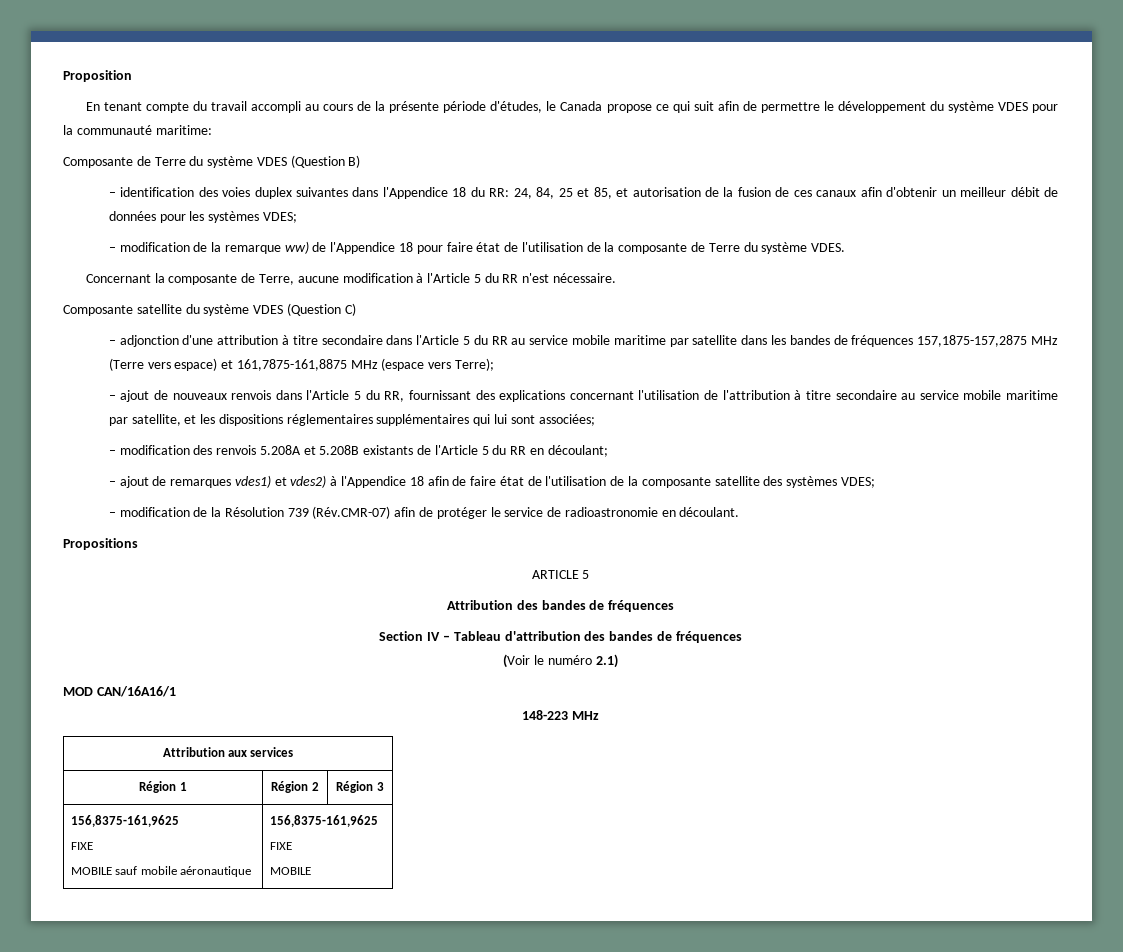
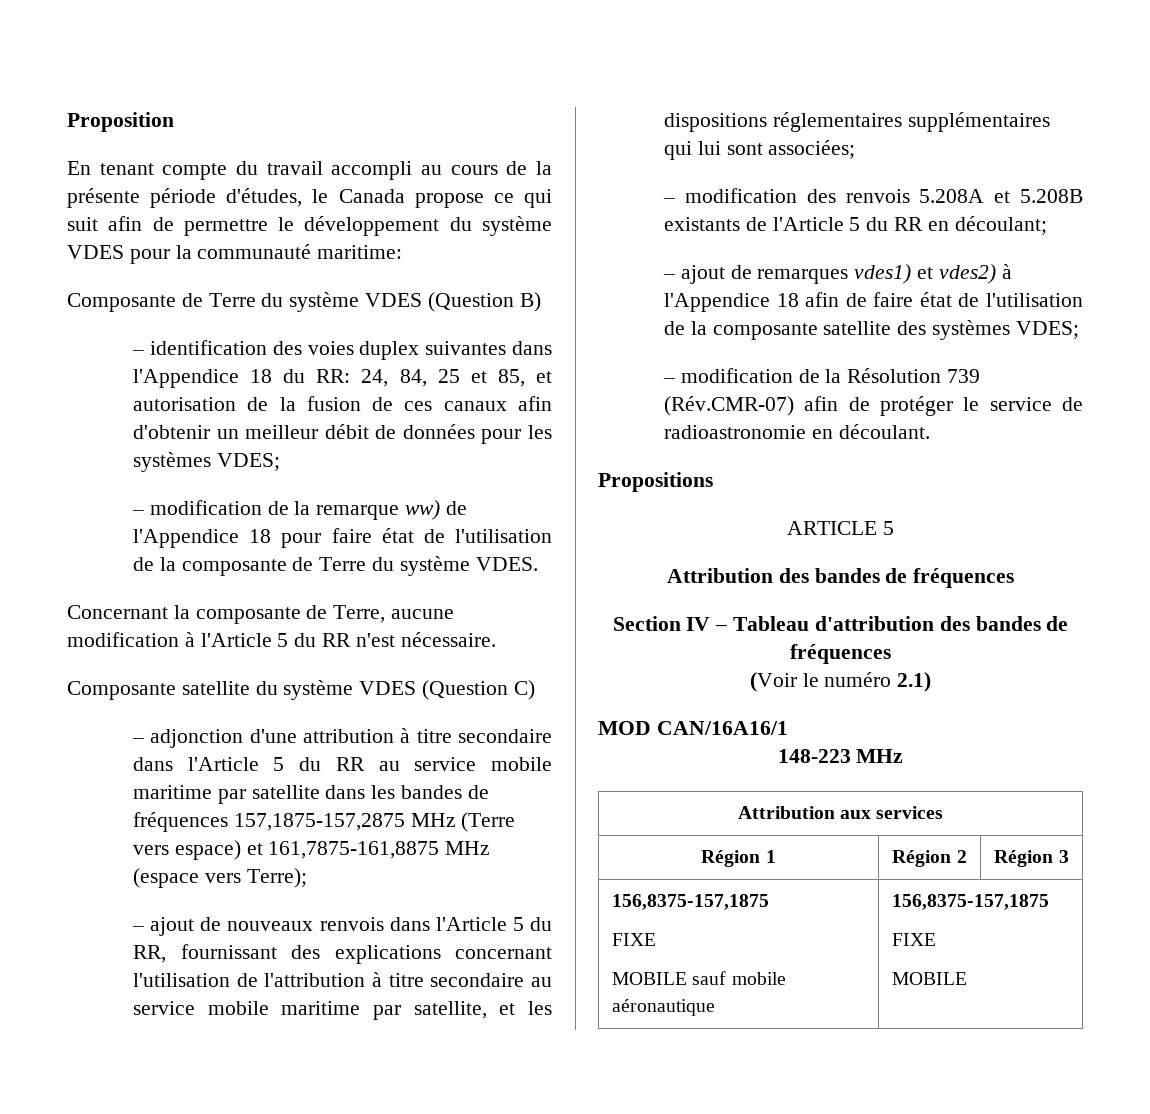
[70,815,179,827] 156,8375-161,9625 -> [612,894,770,910] 156,8375-157,1875
[269,815,378,827] 156,8375-161,9625 -> [892,894,1050,910] 156,8375-157,1875

